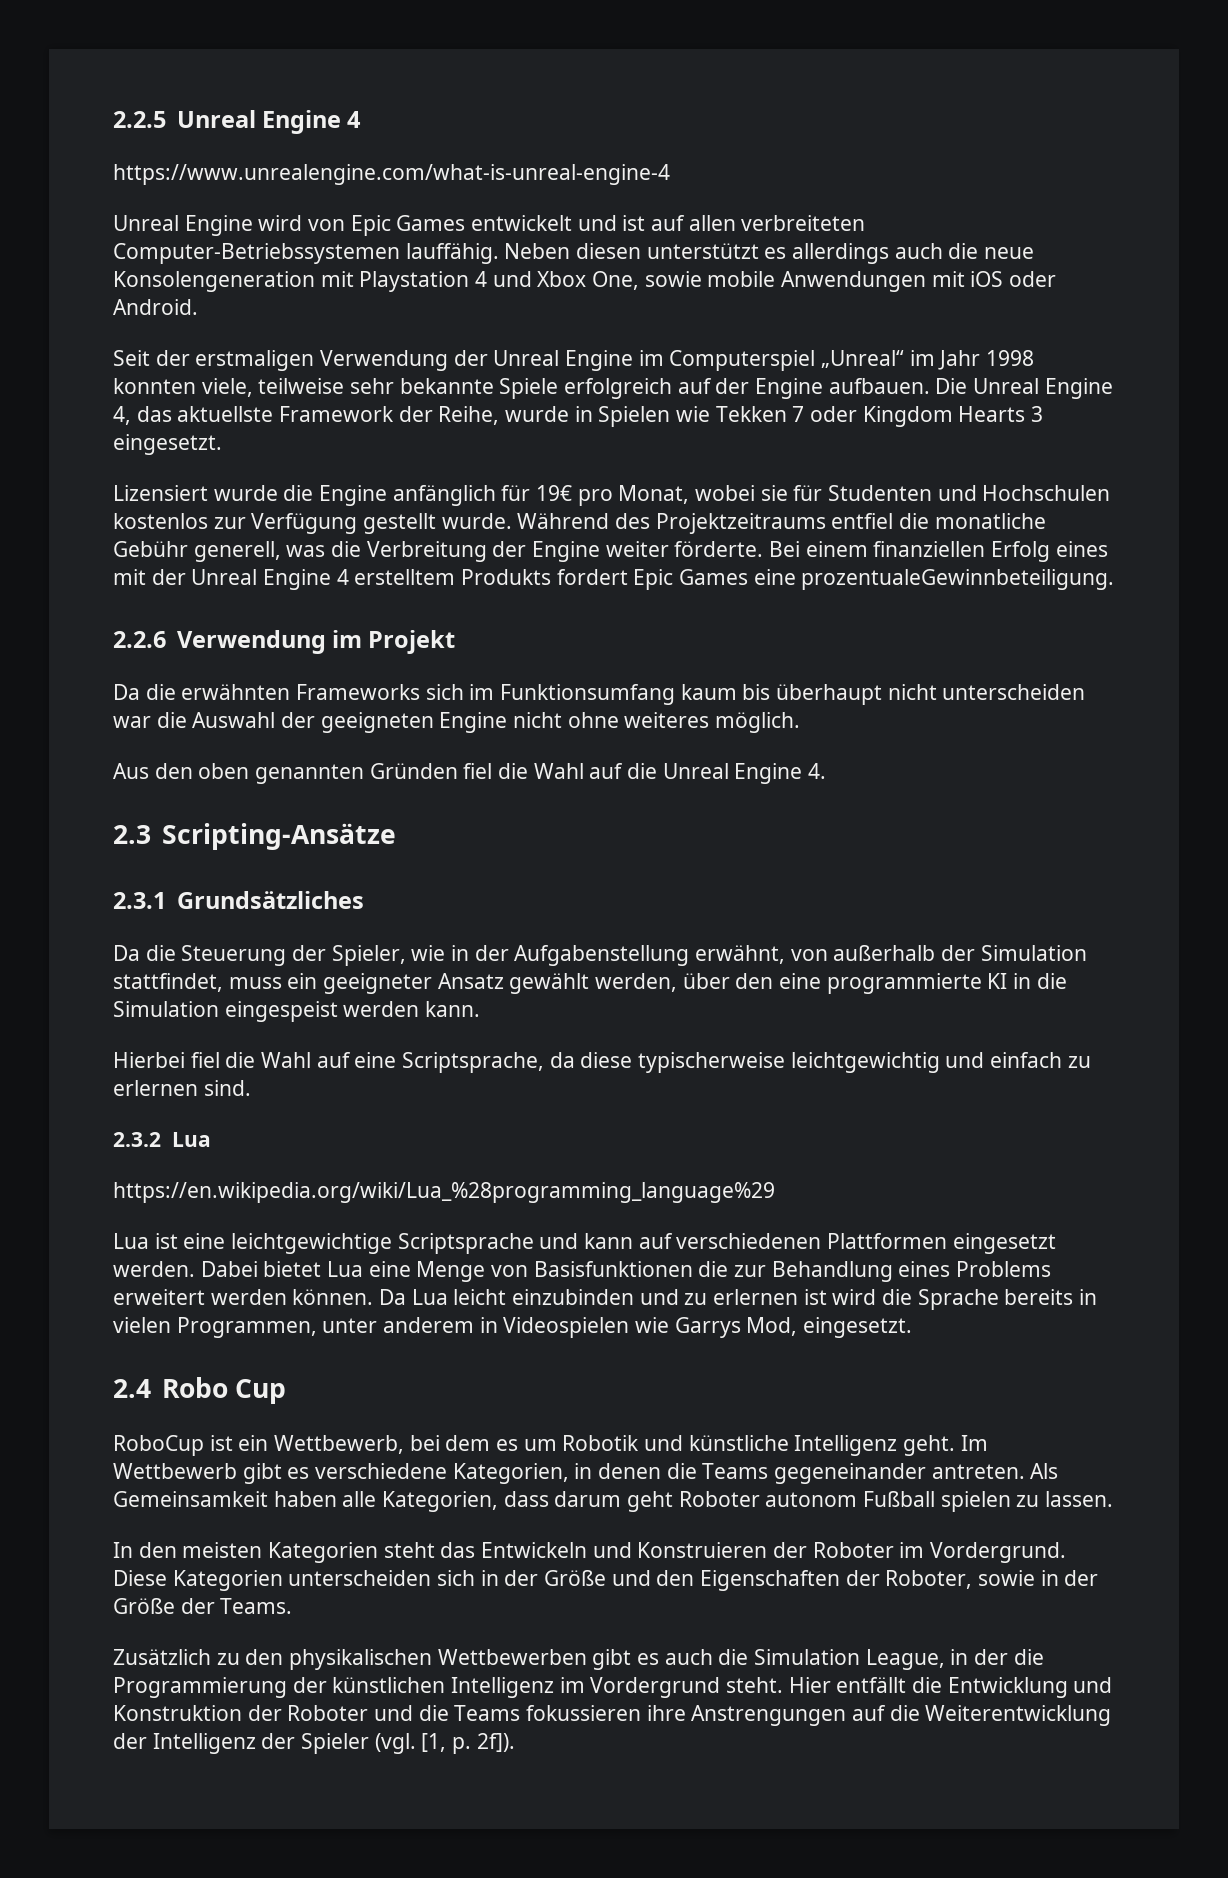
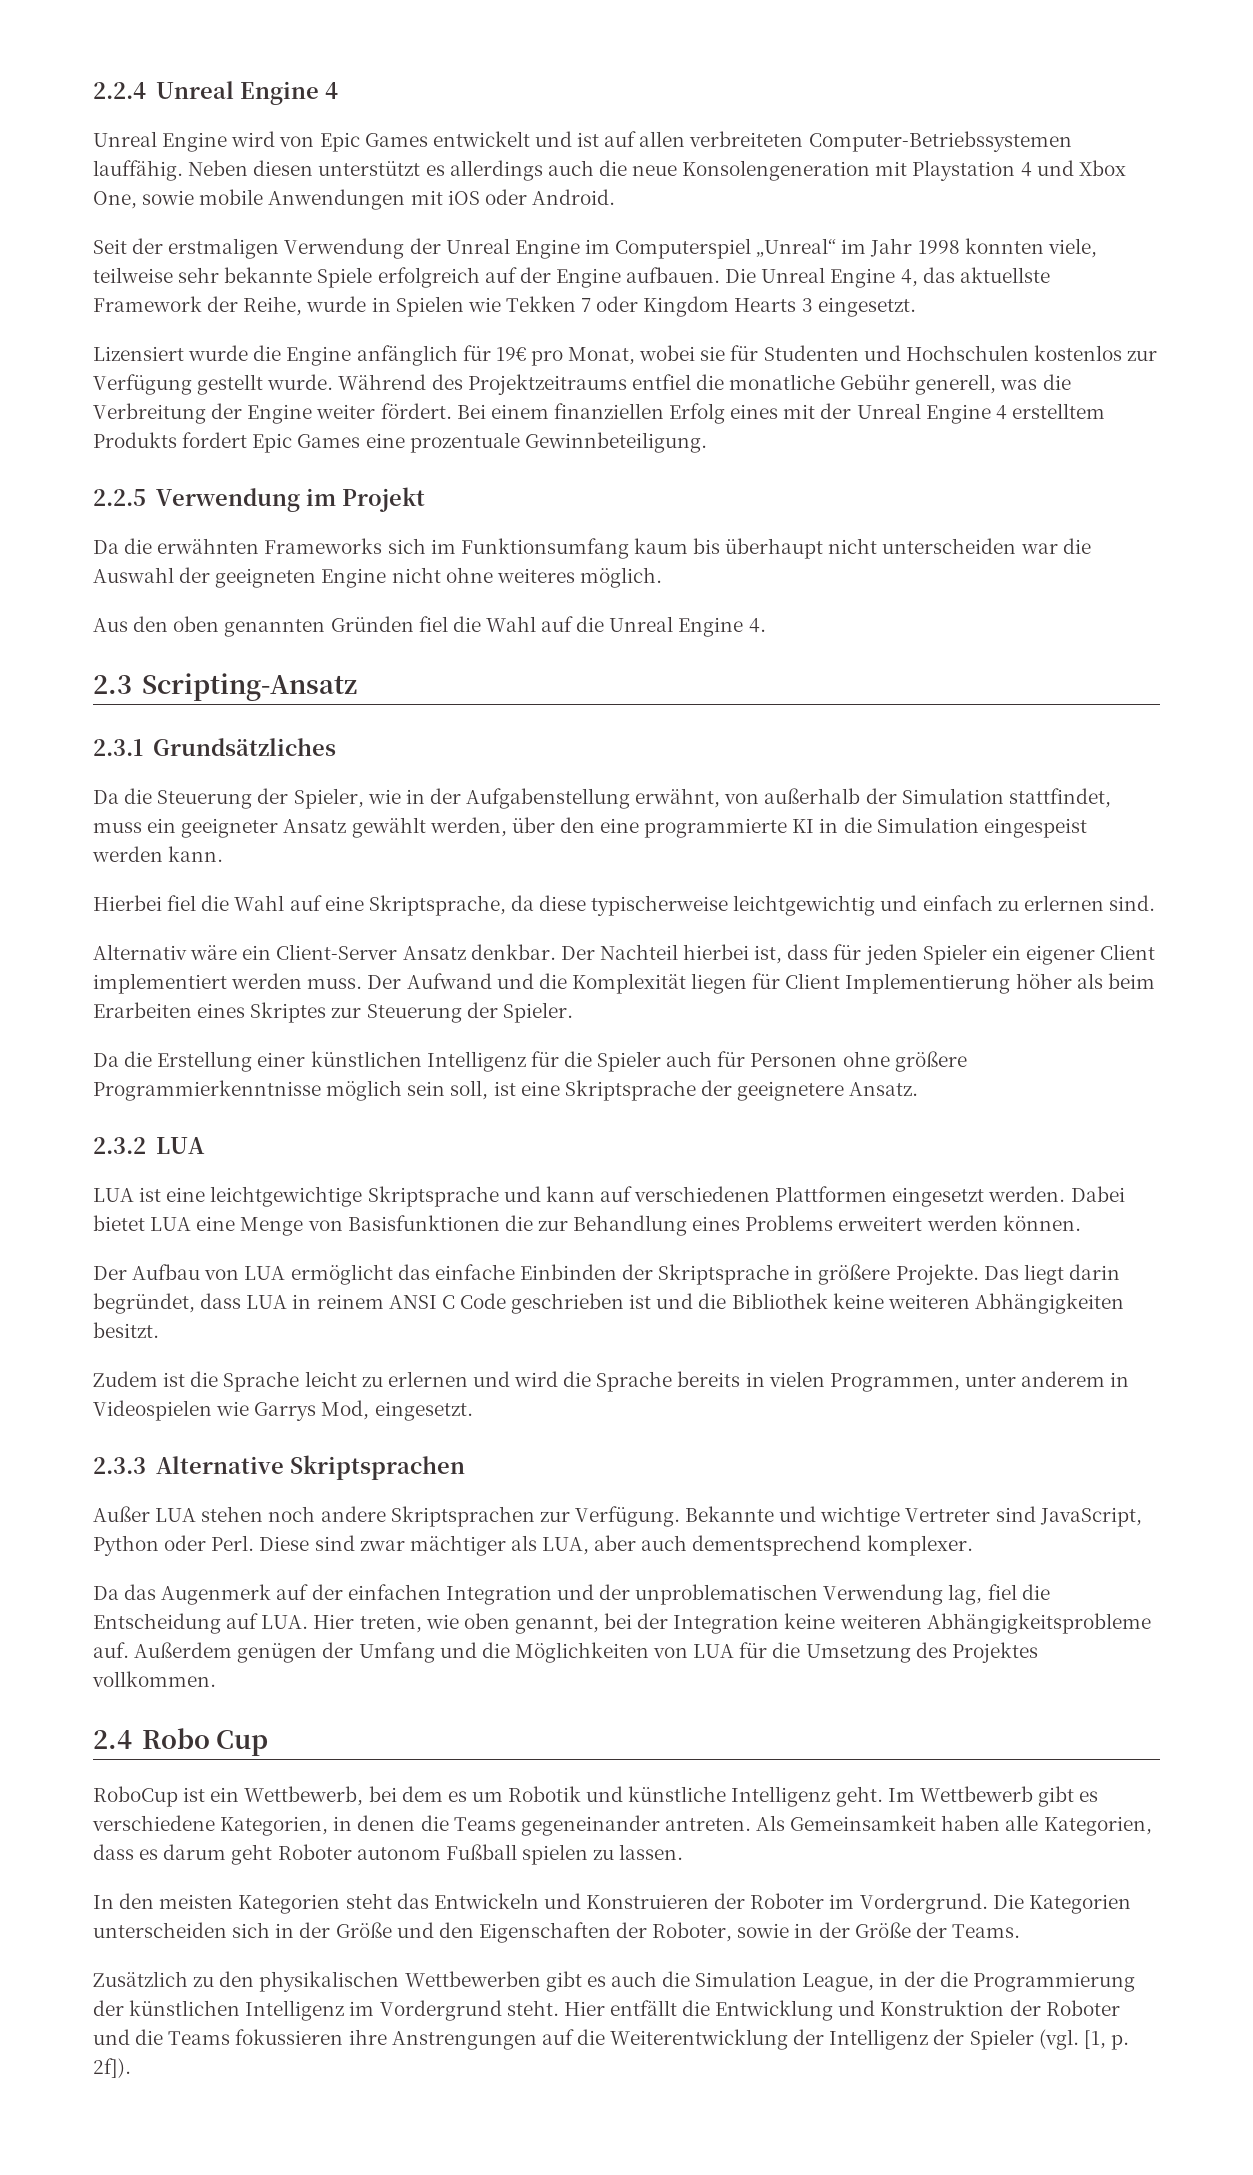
[113,110,362,134] [113,164,670,185] 2.2.5 Unreal Engine 4 // https://www.unrealengine.com/what-is-unreal-engine-4 -> [93,81,338,105] 2.2.4 Unreal Engine 4
[674,541,764,557] förderte. -> [380,403,452,419] fördert.
[801,569,1115,590] [113,631,166,648] prozentualeGewinnbeteiligung. // 2.2.6 -> [409,432,707,453] [93,489,146,506] prozentuale Gewinnbeteiligung. // 2.2.5
[161,823,396,850] Scripting-Ansätze -> [141,673,357,701] Scripting-Ansatz
[402,1052,545,1073] Scriptsprache, -> [368,895,506,916] Skriptsprache,
[113,1132,211,1147] [113,1182,775,1203] [113,1233,149,1249] 2.3.2 Lua // https://en.wikipedia.org/wiki/Lua_%28programming_language%29 // Lua -> [93,944,1156,965] [93,973,1155,994] [93,1002,573,1023] [93,1051,967,1072] [93,1080,919,1101] [93,1137,205,1154] [93,1188,134,1202] Alternativ wäre ein Client-Server Ansatz denkbar. Der Nachteil hierbei ist, dass für jeden Spieler ein eigener Client implementiert werden muss. Der Aufwand und die Komplexität liegen für Client Implementierung höher als beim Erarbeiten eines Skriptes zur Steuerung der Spieler. // Da die Erstellung einer künstlichen Intelligenz für die Spieler auch für Personen ohne größere Programmierkenntnisse möglich sein soll, ist eine Skriptsprache der geeignetere Ansatz. // 2.3.2 LUA // LUA
[397,1233,534,1254] Scriptsprache -> [367,1186,499,1207] Skriptsprache
[327,1261,364,1277] Lua -> [150,1217,192,1231] LUA
[379,1289,827,1305] Da Lua leicht einzubinden und zu erlernen ist -> [93,1264,1120,1285] [93,1293,1124,1314] [93,1322,159,1338] [93,1371,510,1392] // Der Aufbau von LUA ermöglicht das einfache Einbinden der Skriptsprache in größere Projekte. Das liegt darin begründet, dass LUA in reinem ANSI C Code geschrieben ist und die Bibliothek keine weiteren Abhängigkeiten besitzt. // Zudem ist die Sprache leicht zu erlernen und
(913, 1327) none -> [93,1455,465,1480] [93,1506,1142,1527] [93,1535,973,1556] [93,1584,1050,1605] [93,1613,1151,1634] [93,1642,1038,1663] [92,1671,216,1687] // 2.3.3 Alternative Skriptsprachen // Außer LUA stehen noch andere Skriptsprachen zur Verfügung. Bekannte und wichtige Vertreter sind JavaScript, Python oder Perl. Diese sind zwar mächtiger als LUA, aber auch dementsprechend komplexer. // Da das Augenmerk auf der einfachen Integration und der unproblematischen Verwendung lag, fiel die Entscheidung auf LUA. Hier treten, wie oben genannt, bei der Integration keine weiteren Abhängigkeitsprobleme auf. Außerdem genügen der Umfang und die Möglichkeiten von LUA für die Umsetzung des Projektes vollkommen.
(549, 1499) none -> [139,1849,159,1860] es
[113,1570,167,1586] Diese -> [992,1894,1024,1909] Die

